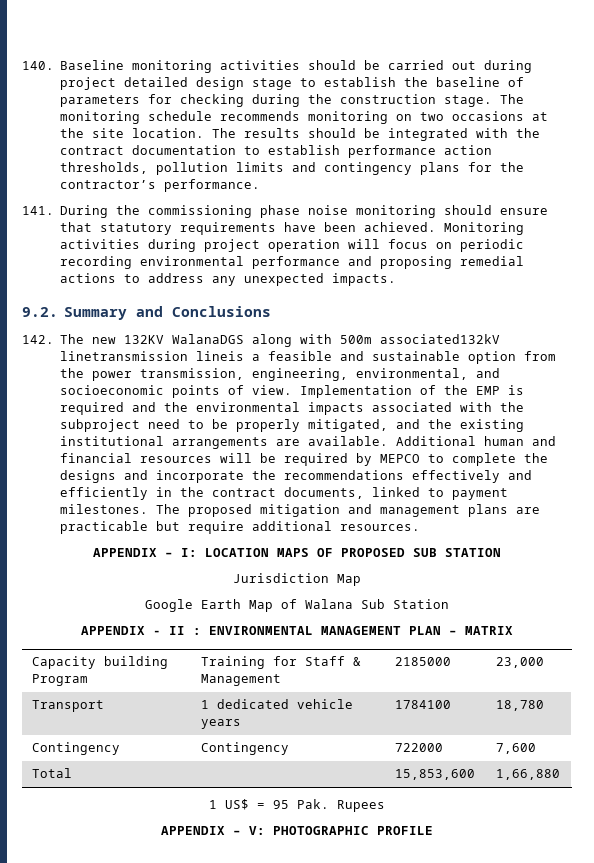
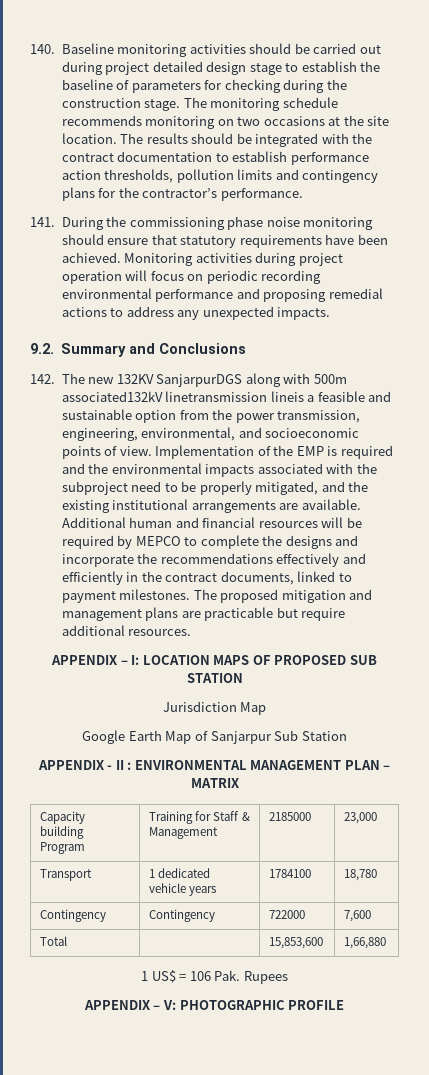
[172,334,245,344] WalanaDGS -> [156,374,243,387] SanjarpurDGS
[305,599,353,609] Walana -> [210,731,272,744] Sanjarpur
[273,800,289,809] 95 -> [189,971,211,981] 106

